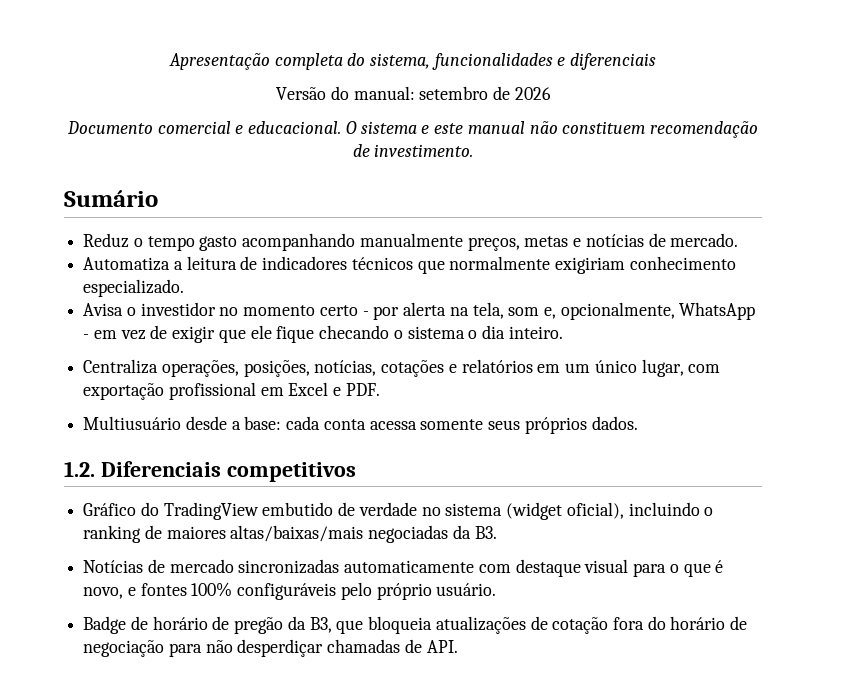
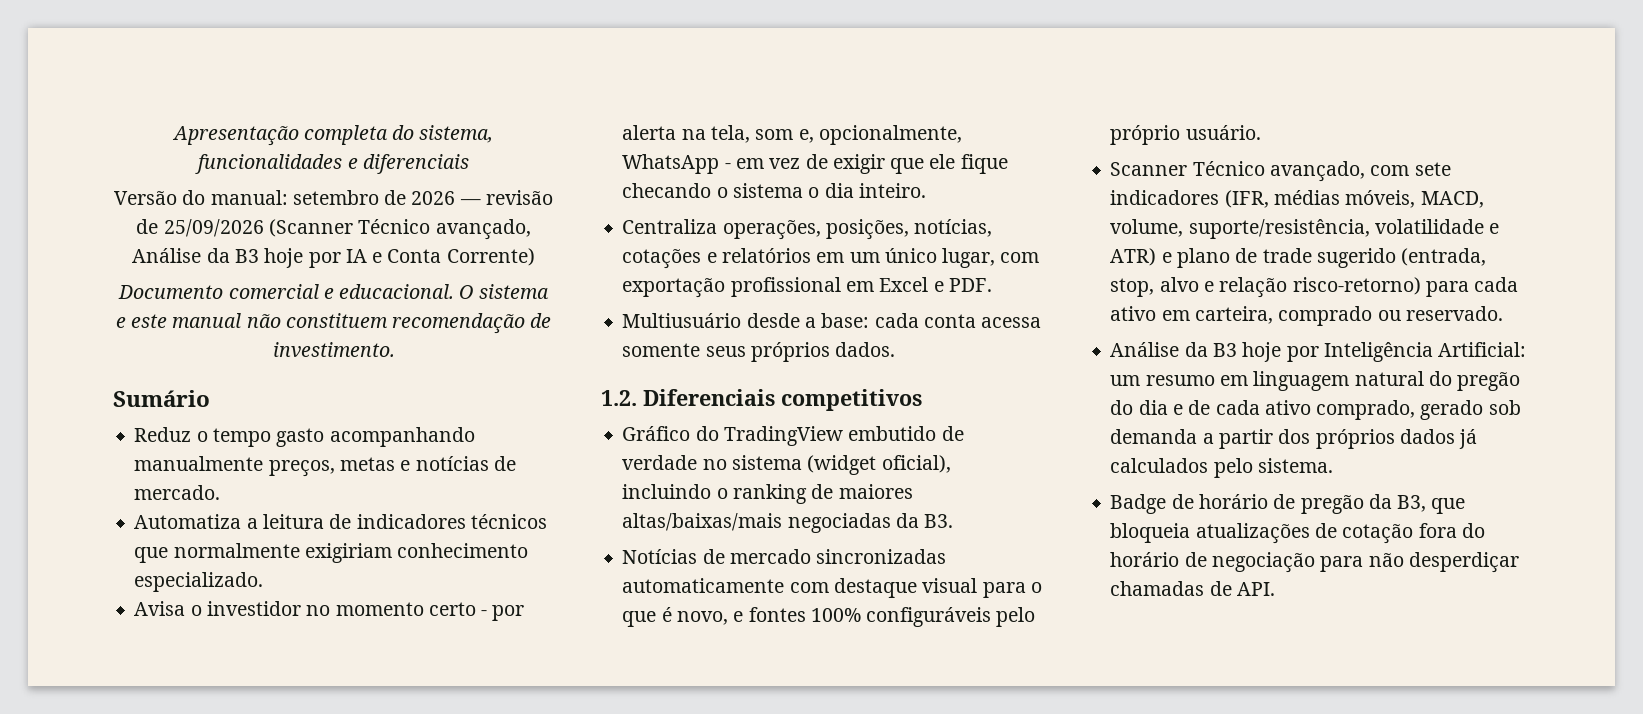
(551, 93) none -> [459,190,553,205] [136,219,531,240] [132,248,535,268] — revisão de 25/09/2026 (Scanner Técnico avançado, Análise da B3 hoje por IA e Conta Corrente)
(497, 589) none -> [1110,161,1451,182] [1110,190,1484,208] [1110,219,1500,239] [1110,248,1487,268] [1110,277,1519,298] [1110,306,1503,326] [1110,342,1527,362] [1110,371,1521,391] [1110,400,1521,420] [1110,429,1478,449] [1110,458,1333,478] // Scanner Técnico avançado, com sete indicadores (IFR, médias móveis, MACD, volume, suporte/resistência, volatilidade e ATR) e plano de trade sugerido (entrada, stop, alvo e relação risco-retorno) para cada ativo em carteira, comprado ou reservado. // Análise da B3 hoje por Inteligência Artificial: um resumo em linguagem natural do pregão do dia e de cada ativo comprado, gerado sob demanda a partir dos próprios dados já calculados pelo sistema.

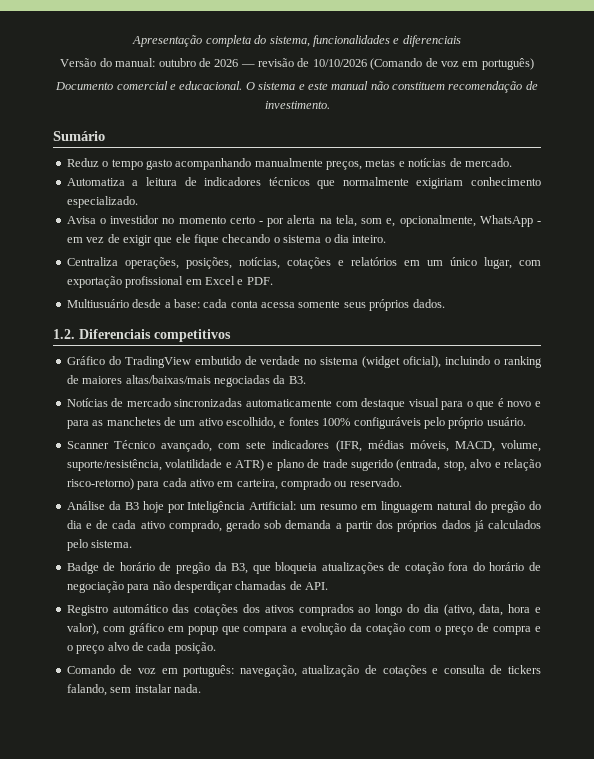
[292,190,379,205] setembro -> [158,58,196,67] outubro
[163,219,531,240] [132,248,535,268] 25/09/2026 (Scanner Técnico avançado, Análise da B3 hoje por IA e Conta Corrente) -> [312,58,534,70] 10/10/2026 (Comando de voz em português)
[676,611,728,625] novo, -> [507,401,542,407] [66,417,276,429] novo e para as manchetes de um ativo escolhido,
(1275, 589) none -> [66,604,542,616] [66,623,541,635] [66,642,216,654] [66,665,542,677] [66,684,201,696] // Registro automático das cotações dos ativos comprados ao longo do dia (ativo, data, hora e valor), com gráfico em popup que compara a evolução da cotação com o preço de compra e o preço alvo de cada posição. // Comando de voz em português: navegação, atualização de cotações e consulta de tickers falando, sem instalar nada.

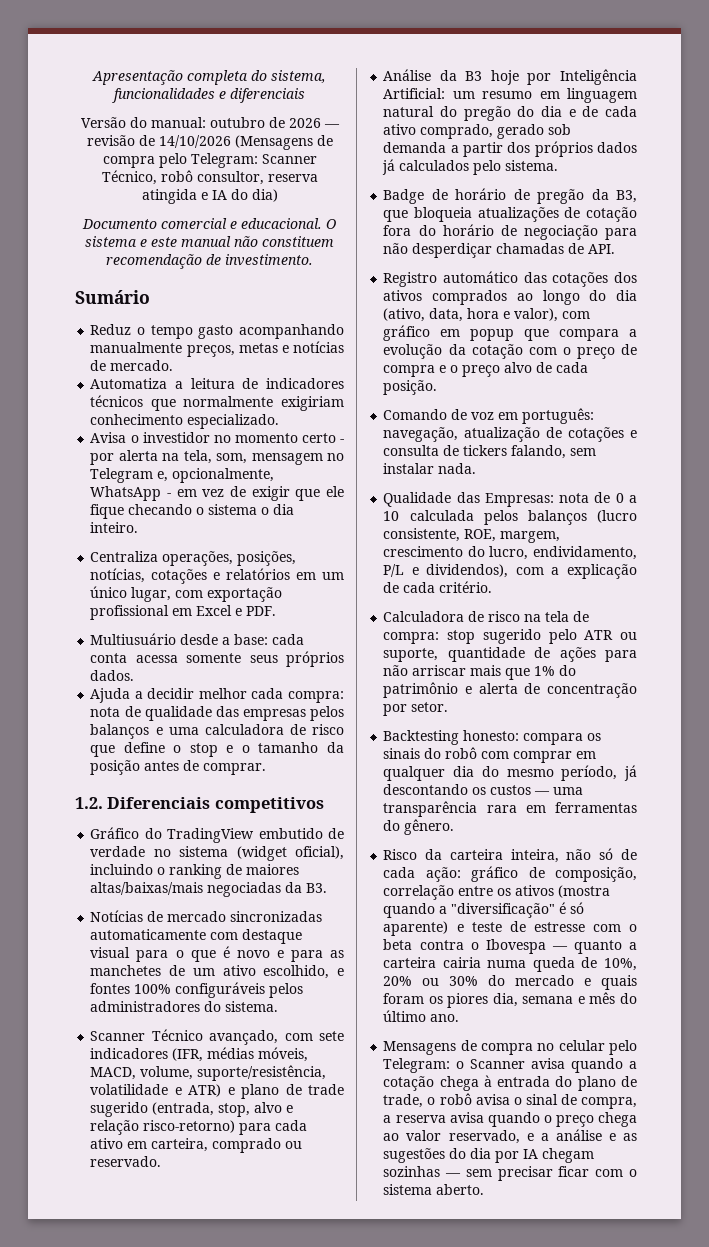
[312,58,534,70] 10/10/2026 (Comando de voz em português) -> [158,135,333,150] [102,153,317,168] [101,170,318,185] [141,189,278,204] 14/10/2026 (Mensagens de compra pelo Telegram: Scanner Técnico, robô consultor, reserva atingida e IA do dia)
[361,218,383,224] som -> [216,453,344,465] [90,468,154,483] som, mensagem no Telegram
(445, 303) none -> [90,688,344,703] [90,706,344,721] [90,724,344,739] [90,742,344,757] [90,760,267,775] // Ajuda a decidir melhor cada compra: nota de qualidade das empresas pelos balanços e uma calculadora de risco que define o stop e o tamanho da posição antes de comprar.
[423,417,526,429] pelo próprio usuário. -> [269,983,304,998] [90,1001,279,1012] pelos administradores do sistema.
(201, 688) none -> [383,492,637,507] [383,510,637,525] [383,528,561,543] [383,546,637,560] [383,564,637,579] [383,581,493,593] [383,611,590,622] [383,629,637,644] [383,647,637,662] [383,665,577,680] [383,682,637,698] [383,702,449,716] [383,730,602,745] [383,747,597,763] [383,765,637,781] [383,784,584,795] [383,801,637,817] [383,819,455,835] [383,848,637,863] [383,866,637,882] [383,885,611,900] [383,902,585,918] [383,921,637,936] [383,939,637,954] [383,957,637,972] [383,975,637,990] [383,992,637,1008] [383,1010,460,1022] [383,1040,637,1055] [383,1058,637,1073] [383,1075,637,1091] [383,1093,637,1109] [383,1112,637,1127] [383,1129,637,1144] [383,1148,595,1163] [383,1166,637,1181] [383,1184,485,1195] // Qualidade das Empresas: nota de 0 a 10 calculada pelos balanços (lucro consistente, ROE, margem, crescimento do lucro, endividamento, P/L e dividendos), com a explicação de cada critério. // Calculadora de risco na tela de compra: stop sugerido pelo ATR ou suporte, quantidade de ações para não arriscar mais que 1% do patrimônio e alerta de concentração por setor. // Backtesting honesto: compara os sinais do robô com comprar em qualquer dia do mesmo período, já descontando os custos — uma transparência rara em ferramentas do gênero. // Risco da carteira inteira, não só de cada ação: gráfico de composição, correlação entre os ativos (mostra quando a "diversificação" é só aparente) e teste de estresse com o beta contra o Ibovespa — quanto a carteira cairia numa queda de 10%, 20% ou 30% do mercado e quais foram os piores dia, semana e mês do último ano. // Mensagens de compra no celular pelo Telegram: o Scanner avisa quando a cotação chega à entrada do plano de trade, o robô avisa o sinal de compra, a reserva avisa quando o preço chega ao valor reservado, e a análise e as sugestões do dia por IA chegam sozinhas — sem precisar ficar com o sistema aberto.

